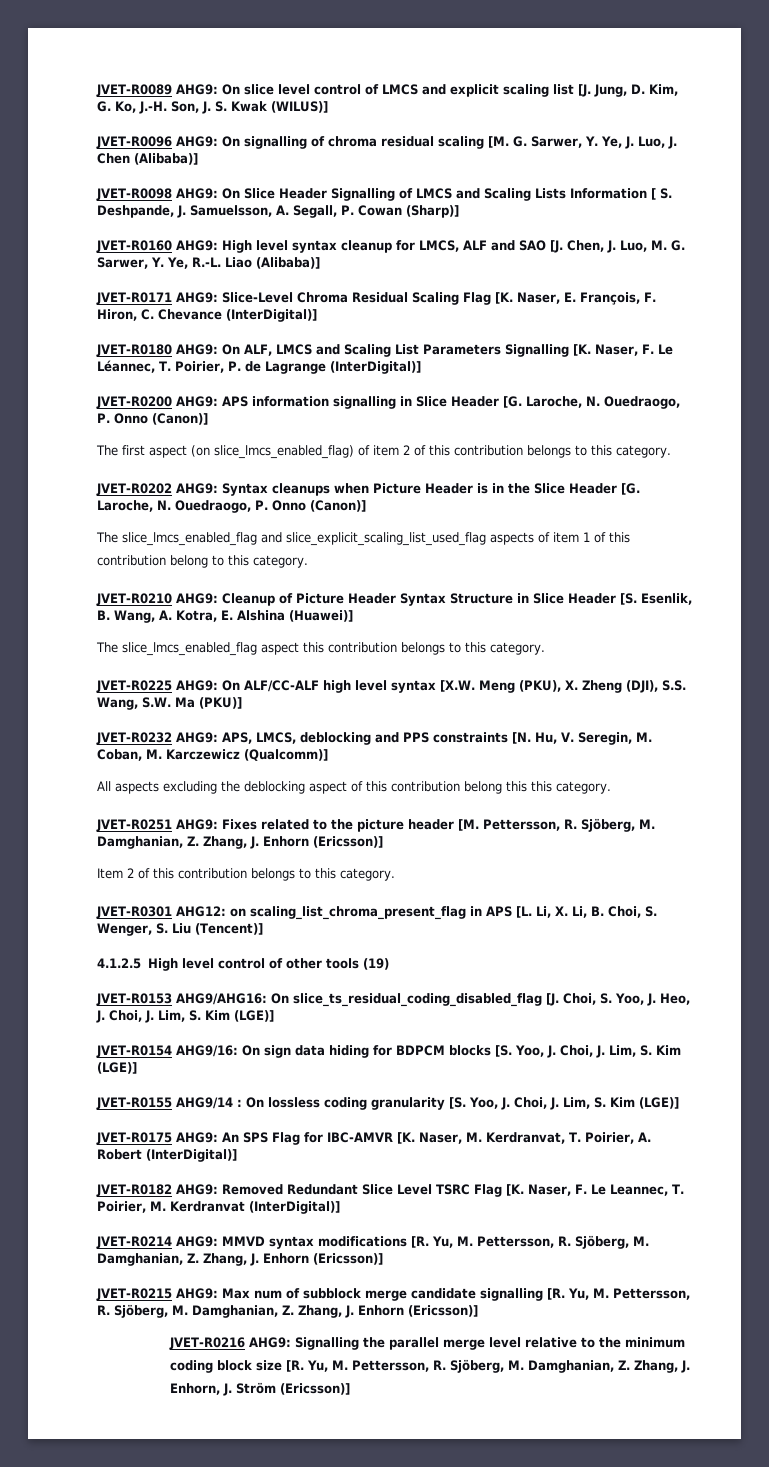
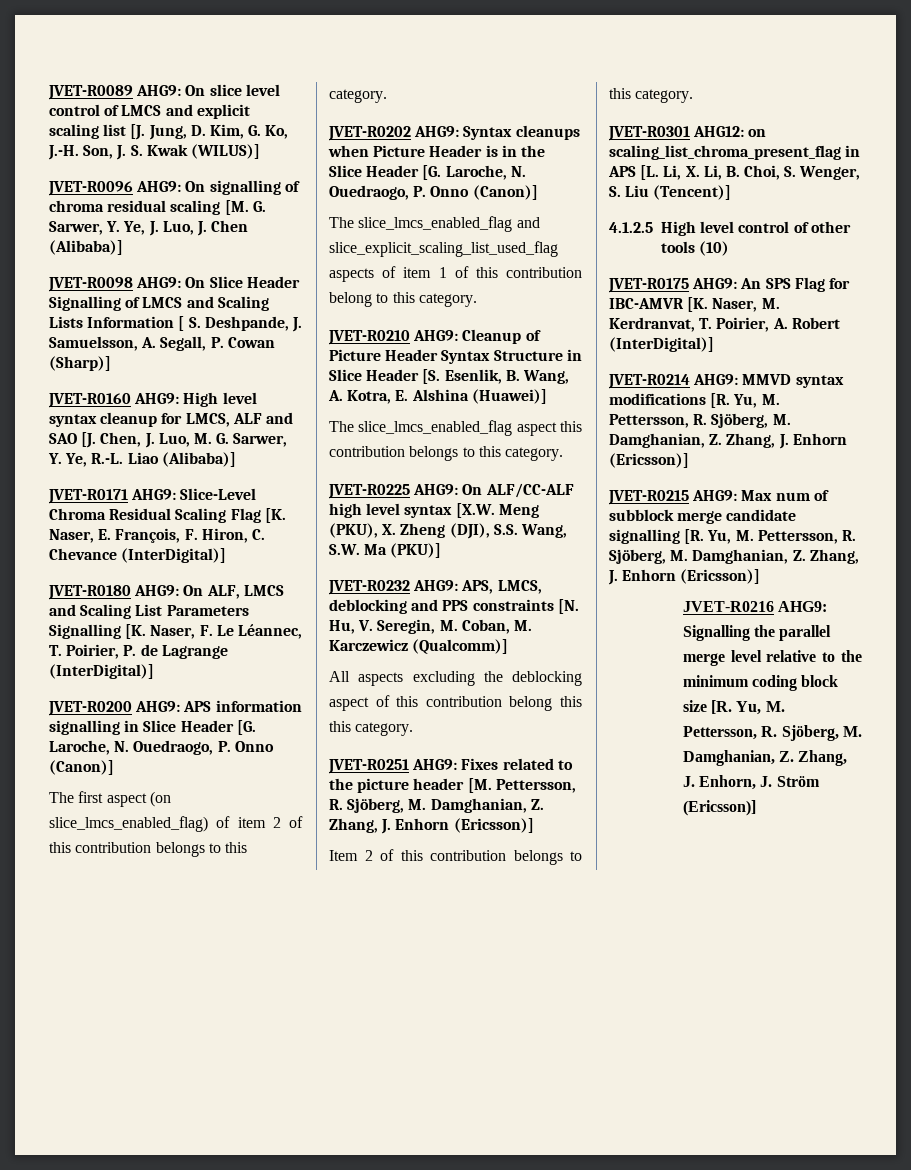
[362,958,389,970] [96,993,690,1007] [96,1010,274,1023] [96,1045,681,1058] [97,1062,137,1074] [96,1097,679,1110] (19) // JVET-R0153 AHG9/AHG16: On slice_ts_residual_coding_disabled_flag [J. Choi, S. Yoo, J. Heo, J. Choi, J. Lim, S. Kim (LGE)] // JVET-R0154 AHG9/16: On sign data hiding for BDPCM blocks [S. Yoo, J. Choi, J. Lim, S. Kim (LGE)] // JVET-R0155 AHG9/14 : On lossless coding granularity [S. Yoo, J. Choi, J. Lim, S. Kim (LGE)] -> [699,241,730,256] (10)
[96,1184,684,1197] [97,1201,340,1214] // JVET-R0182 AHG9: Removed Redundant Slice Level TSRC Flag [K. Naser, F. Le Leannec, T. Poirier, M. Kerdranvat (InterDigital)] -> (714, 344) none

